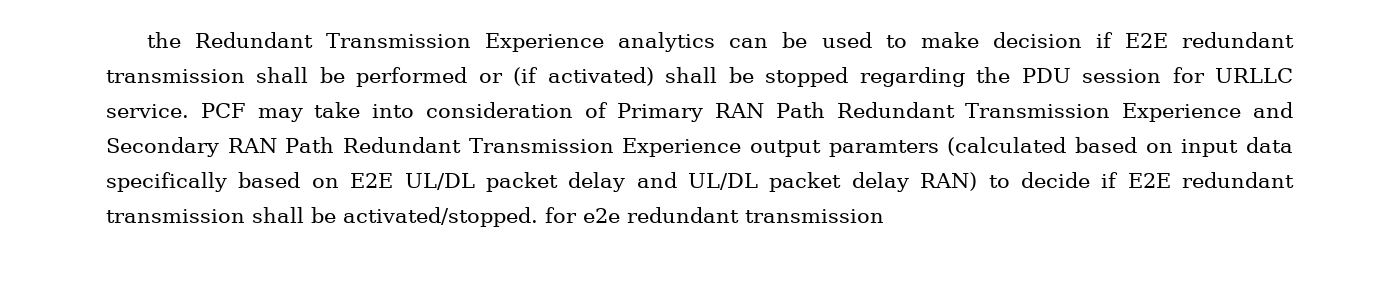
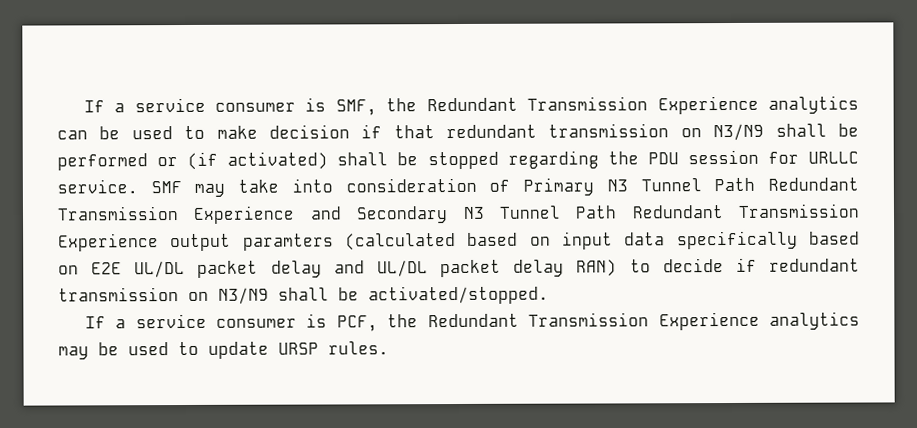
(147, 40) none -> [83,97,377,116] If a service consumer is SMF,
[1124,32,1295,48] [106,69,245,83] E2E redundant transmission -> [393,123,765,141] that redundant transmission on N3/N9
[200,103,246,118] PCF -> [150,181,182,194] SMF
[715,103,765,118] RAN -> [606,178,702,192] N3 Tunnel
[227,138,277,153] RAN -> [462,205,561,219] N3 Tunnel
[1127,172,1294,188] [106,209,245,223] E2E redundant transmission -> [769,258,861,272] [58,287,269,304] redundant transmission on N3/N9
[545,207,884,223] for e2e redundant transmission -> [84,311,860,332] [58,341,389,360] // If a service consumer is PCF, the Redundant Transmission Experience analytics may be used to update URSP rules.

